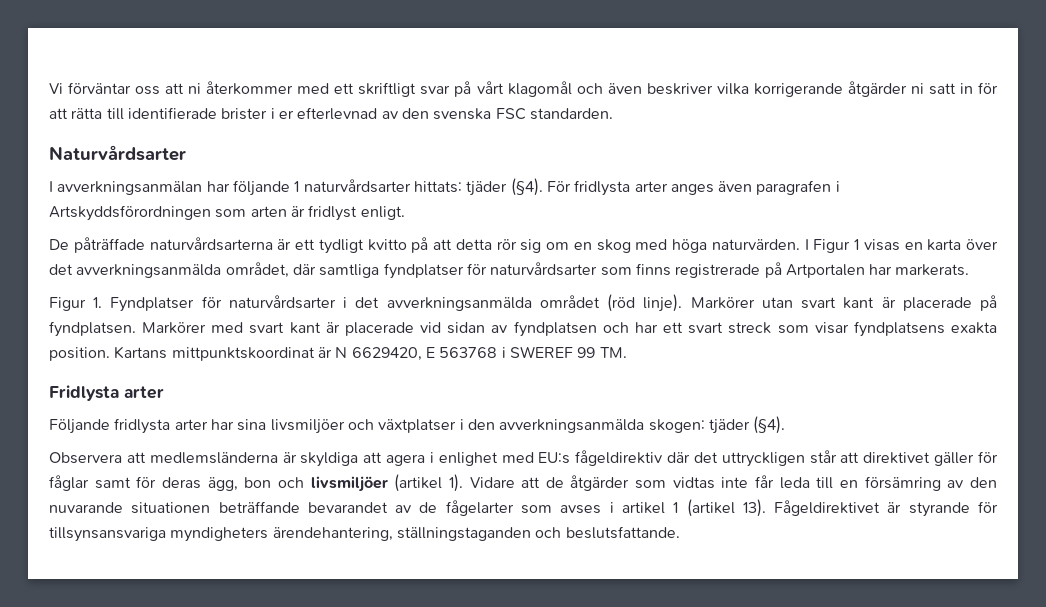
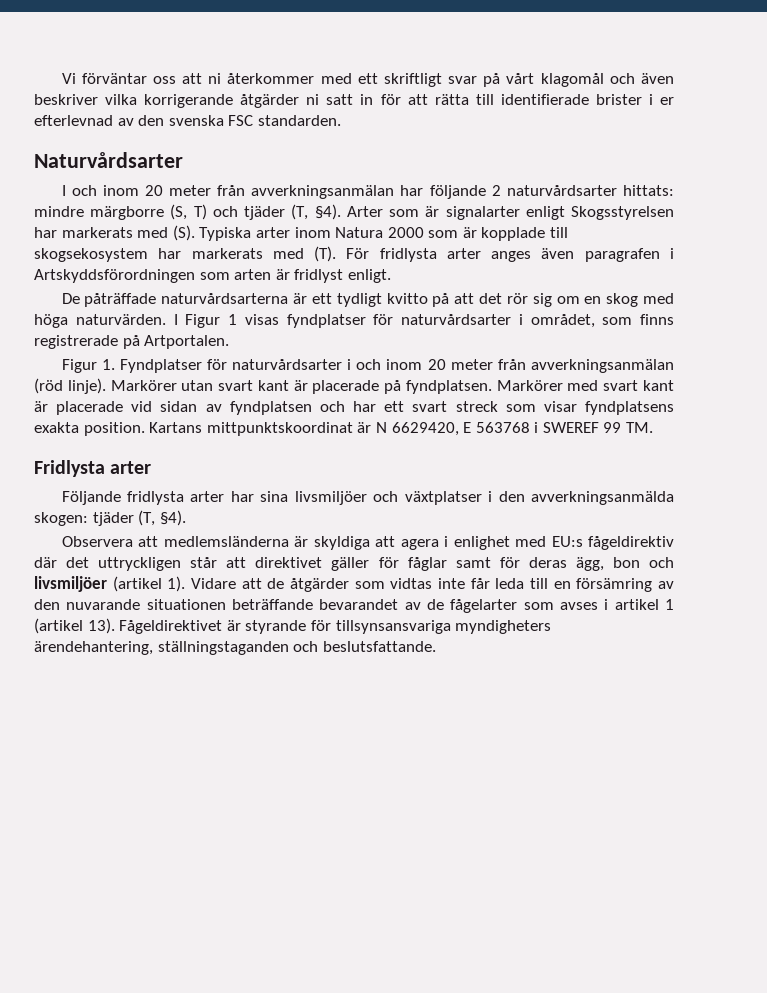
(53, 186) none -> [71,185,246,196] och inom 20 meter från
[294,181,300,192] 1 -> [491,185,501,196] 2
[466,178,543,196] tjäder (§4). -> [34,204,674,220] [34,225,569,241] [34,246,337,262] mindre märgborre (S, T) och tjäder (T, §4). Arter som är signalarter enligt Skogsstyrelsen har markerats med (S). Typiska arter inom Natura 2000 som är kopplade till skogsekosystem har markerats med (T).
[455,239,492,250] detta -> [479,293,503,304] det
[904,239,998,251] [49,262,380,278] en karta över det avverkningsanmälda området, där samtliga -> (279, 319) none
(598, 269) none -> [518,314,595,328] i området,
[785,264,970,278] Artportalen har markerats. -> [144,335,230,349] Artportalen.
[355,295,600,311] det avverkningsanmälda området -> [356,359,674,373] och inom 20 meter från avverkningsanmälan
[753,416,786,434] (§4). -> [138,510,186,526] (T, §4).

